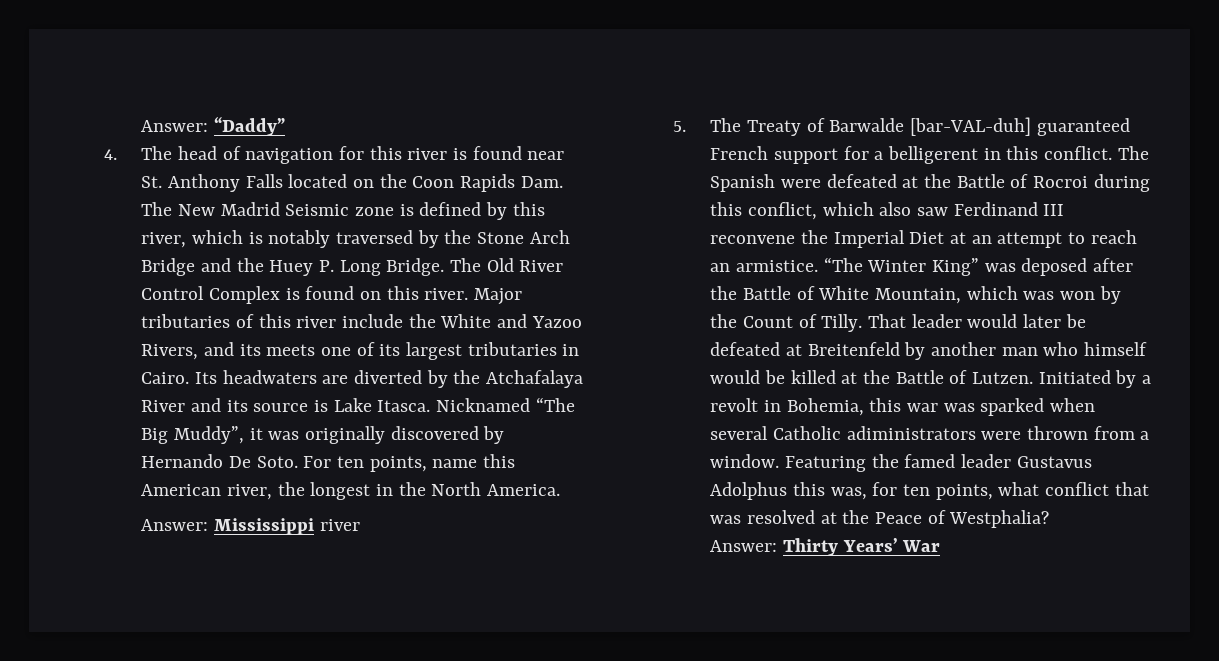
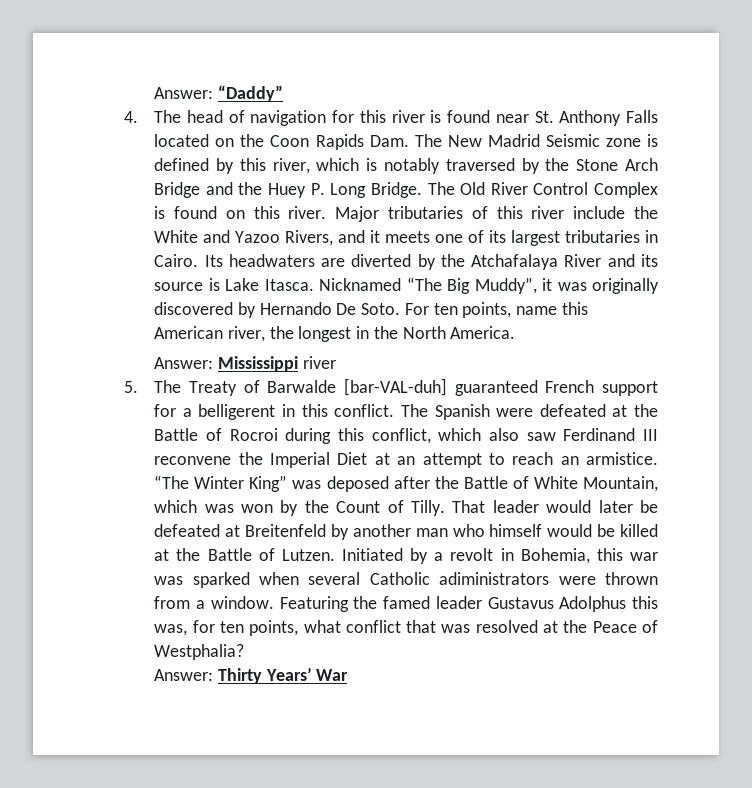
[239,344,261,356] its -> [370,230,381,243] it

